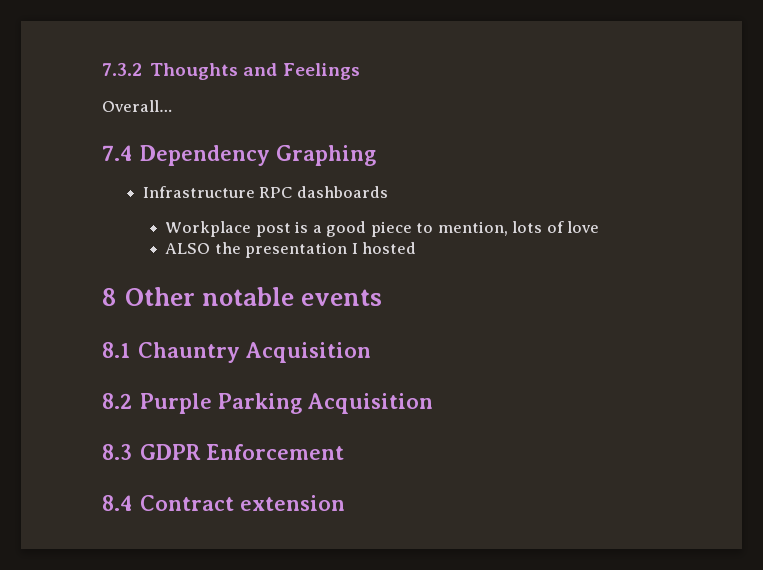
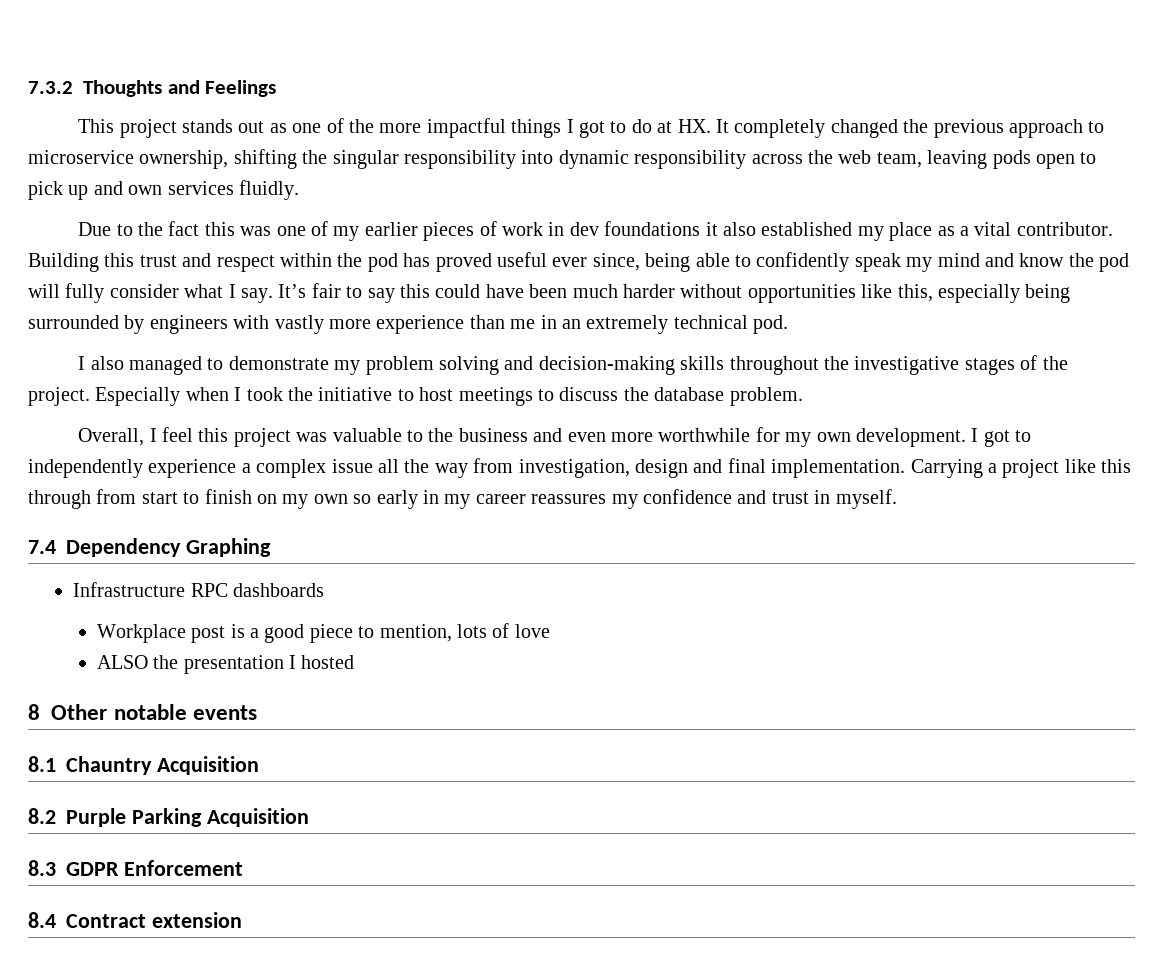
[102,100,172,112] Overall… -> [78,118,1105,138] [28,149,1097,169] [28,180,299,200] [78,221,1113,241] [28,252,1130,272] [28,283,1071,303] [28,315,789,334] [78,355,1068,375] [28,387,803,406] [78,427,1032,447] [28,458,1132,478] [28,489,897,509] This project stands out as one of the more impactful things I got to do at HX. It completely changed the previous approach to microservice ownership, shifting the singular responsibility into dynamic responsibility across the web team, leaving pods open to pick up and own services fluidly. // Due to the fact this was one of my earlier pieces of work in dev foundations it also established my place as a vital contributor. Building this trust and respect within the pod has proved useful ever since, being able to confidently speak my mind and know the pod will fully consider what I say. It’s fair to say this could have been much harder without opportunities like this, especially being surrounded by engineers with vastly more experience than me in an extremely technical pod. // I also managed to demonstrate my problem solving and decision-making skills throughout the investigative stages of the project. Especially when I took the initiative to host meetings to discuss the database problem. // Overall, I feel this project was valuable to the business and even more worthwhile for my own development. I got to independently experience a complex issue all the way from investigation, design and final implementation. Carrying a project like this through from start to finish on my own so early in my career reassures my confidence and trust in myself.

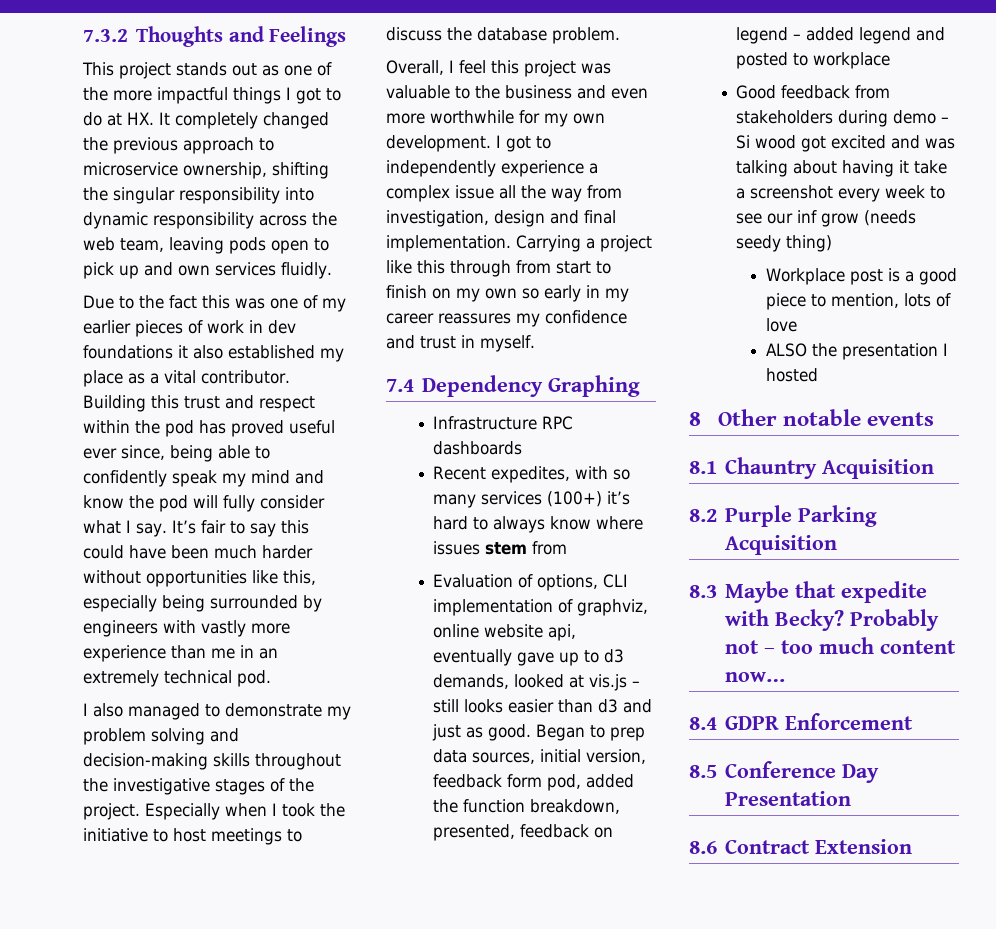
(325, 590) none -> [433,466,631,483] [433,491,631,508] [433,516,644,533] [433,541,568,555] [433,574,629,591] [433,599,649,616] [433,624,577,641] [433,649,625,666] [433,674,641,691] [433,699,653,713] [432,724,646,741] [433,749,647,764] [433,774,635,791] [433,799,621,814] [433,824,614,841] [736,27,946,44] [736,52,891,69] [736,85,891,99] [736,110,950,127] [736,135,956,152] [736,160,948,177] [736,185,946,202] [736,210,917,227] [736,235,833,252] // Recent expedites, with so many services (100+) it’s hard to always know where issues stem from // Evaluation of options, CLI implementation of graphviz, online website api, eventually gave up to d3 demands, looked at vis.js – still looks easier than d3 and just as good. Began to prep data sources, initial version, feedback form pod, added the function breakdown, presented, feedback on legend – added legend and posted to workplace // Good feedback from stakeholders during demo – Si wood got excited and was talking about having it take a screenshot every week to see our inf grow (needs seedy thing)
[66,860,243,876] [28,912,242,928] GDPR Enforcement // 8.4 Contract extension -> [725,581,928,603] [725,609,940,631] [725,637,957,654] [725,672,786,682] [689,713,914,730] [689,761,880,783] [725,791,852,806] [689,839,913,854] Maybe that expedite with Becky? Probably not – too much content now… // 8.4 GDPR Enforcement // 8.5 Conference Day Presentation // 8.6 Contract Extension

